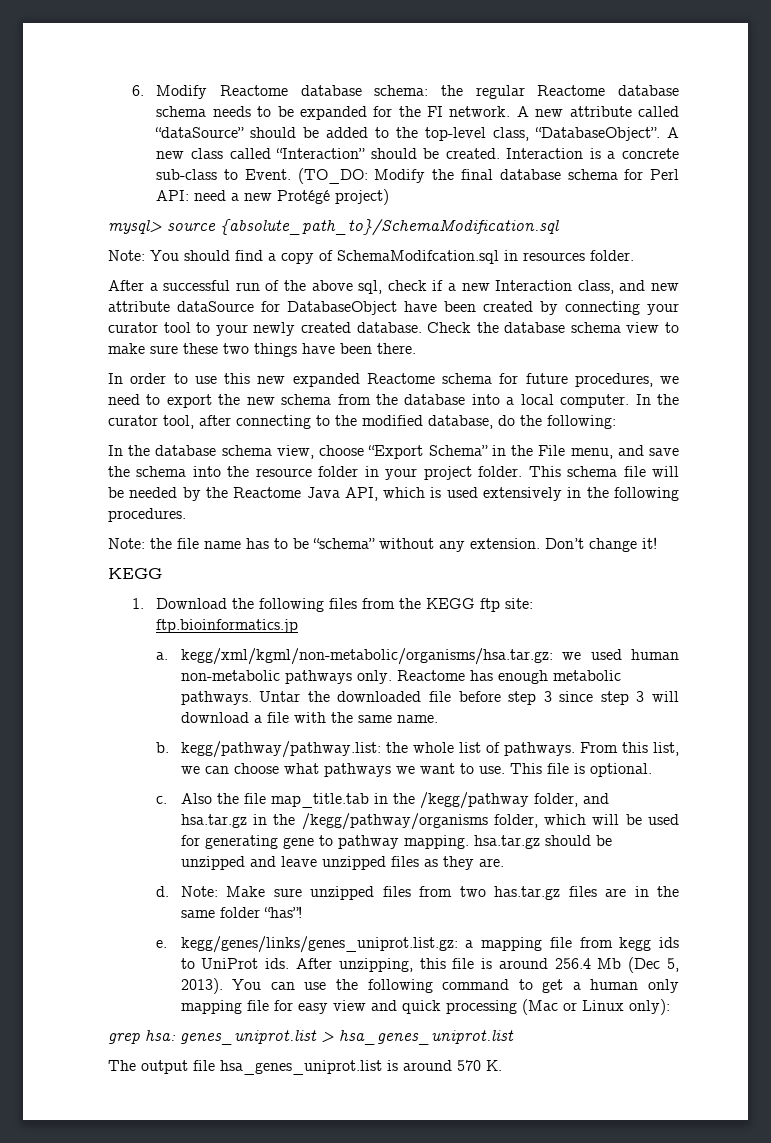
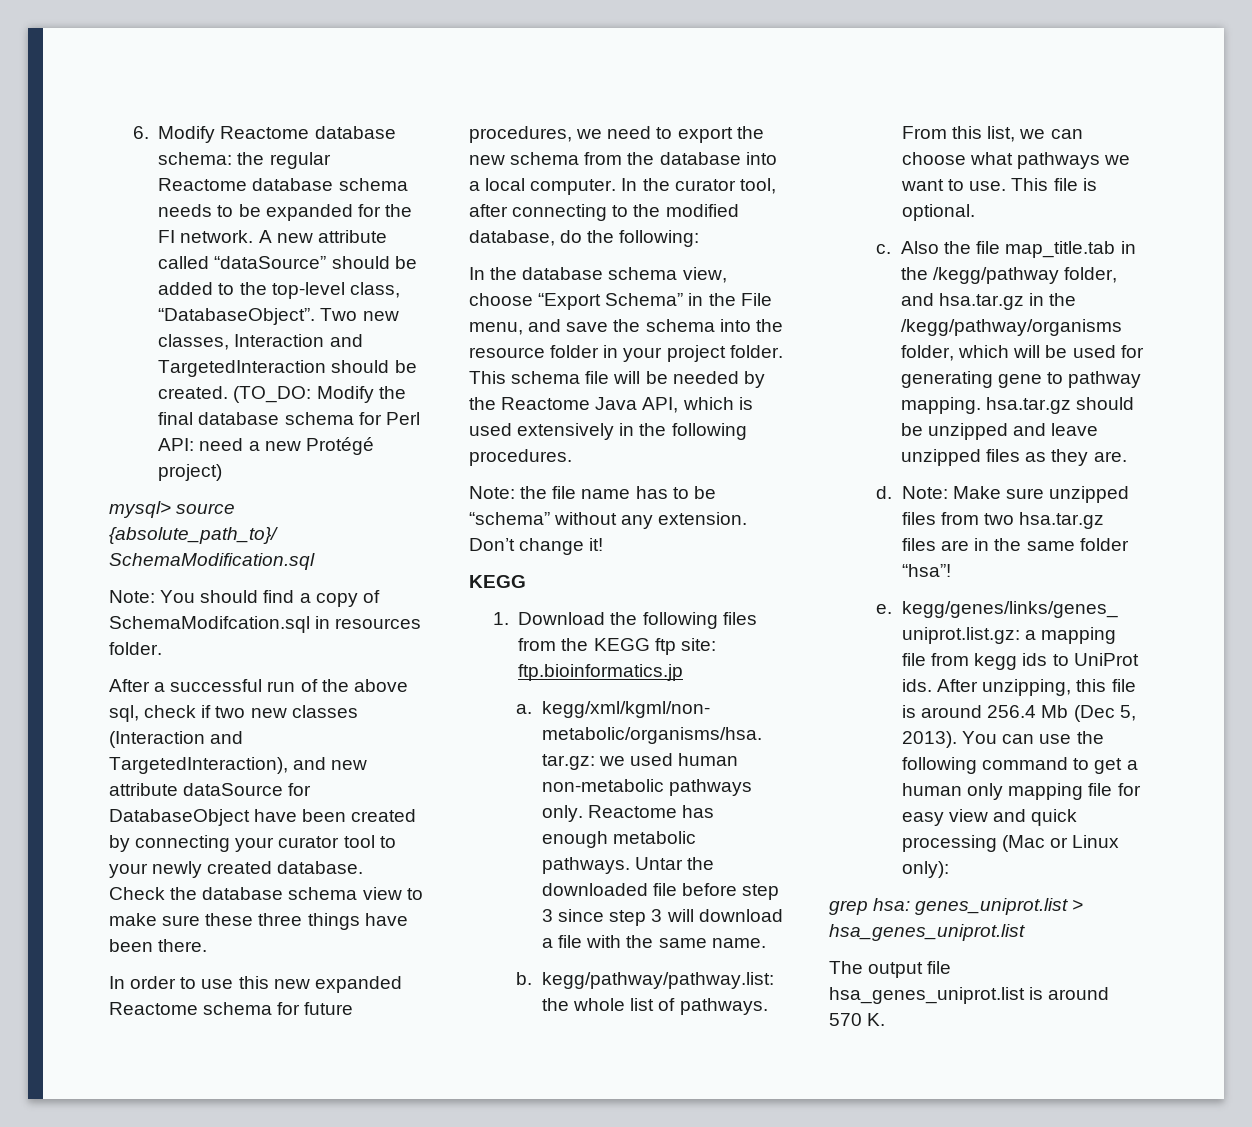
[667,127,679,138] [156,148,680,159] [156,169,291,180] A new class called “Interaction” should be created. Interaction is a concrete sub-class to Event. -> [320,308,399,321] [158,334,363,350] [158,360,417,377] [158,386,229,399] Two new classes, Interaction and TargetedInteraction should be created.
[448,280,614,294] a new Interaction class, -> [215,705,358,718] [109,731,244,748] [109,757,288,774] two new classes (Interaction and TargetedInteraction),
[223,343,249,354] two -> [258,913,303,926] three
[494,886,561,900] has.tar.gz -> [1019,512,1105,529] hsa.tar.gz
[263,906,302,918] “has”! -> [901,564,951,577] “hsa”!

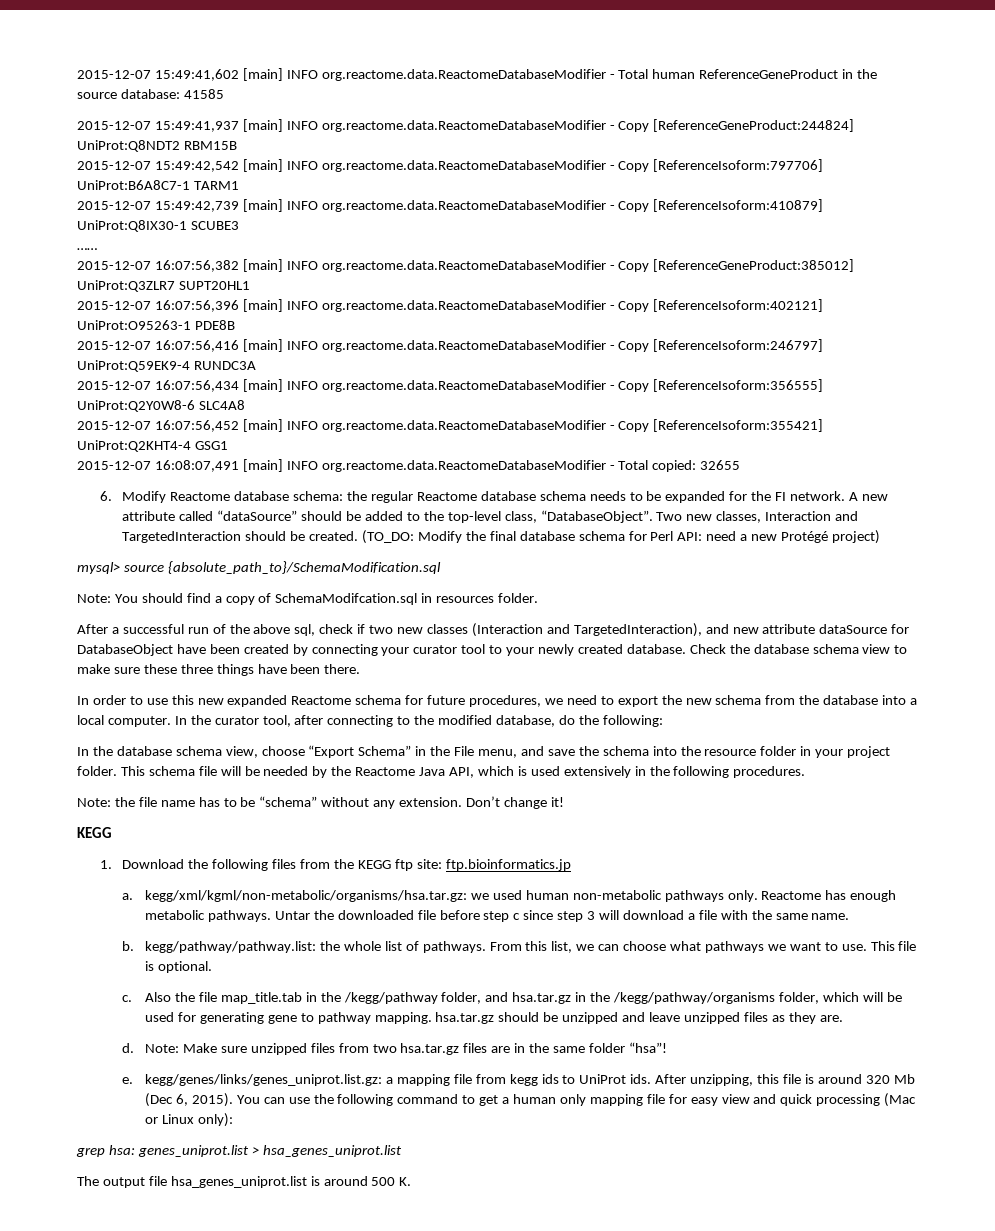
(132, 132) none -> [77,68,878,81] [77,89,224,99] [77,119,855,132] [77,140,237,152] [77,159,824,172] [77,180,239,190] [77,199,824,212] [77,220,239,232] [77,248,97,250] [77,259,855,272] [77,280,250,292] [77,299,824,312] [77,320,235,330] [77,339,824,352] [77,360,256,372] [77,379,824,392] [77,400,245,412] [77,419,824,432] [77,440,228,452] [77,459,741,472] 2015-12-07 15:49:41,602 [main] INFO org.reactome.data.ReactomeDatabaseModifier - Total human ReferenceGeneProduct in the source database: 41585 // 2015-12-07 15:49:41,937 [main] INFO org.reactome.data.ReactomeDatabaseModifier - Copy [ReferenceGeneProduct:244824] UniProt:Q8NDT2 RBM15B // 2015-12-07 15:49:42,542 [main] INFO org.reactome.data.ReactomeDatabaseModifier - Copy [ReferenceIsoform:797706] UniProt:B6A8C7-1 TARM1 // 2015-12-07 15:49:42,739 [main] INFO org.reactome.data.ReactomeDatabaseModifier - Copy [ReferenceIsoform:410879] UniProt:Q8IX30-1 SCUBE3 // …… // 2015-12-07 16:07:56,382 [main] INFO org.reactome.data.ReactomeDatabaseModifier - Copy [ReferenceGeneProduct:385012] UniProt:Q3ZLR7 SUPT20HL1 // 2015-12-07 16:07:56,396 [main] INFO org.reactome.data.ReactomeDatabaseModifier - Copy [ReferenceIsoform:402121] UniProt:O95263-1 PDE8B // 2015-12-07 16:07:56,416 [main] INFO org.reactome.data.ReactomeDatabaseModifier - Copy [ReferenceIsoform:246797] UniProt:Q59EK9-4 RUNDC3A // 2015-12-07 16:07:56,434 [main] INFO org.reactome.data.ReactomeDatabaseModifier - Copy [ReferenceIsoform:356555] UniProt:Q2Y0W8-6 SLC4A8 // 2015-12-07 16:07:56,452 [main] INFO org.reactome.data.ReactomeDatabaseModifier - Copy [ReferenceIsoform:355421] UniProt:Q2KHT4-4 GSG1 // 2015-12-07 16:08:07,491 [main] INFO org.reactome.data.ReactomeDatabaseModifier - Total copied: 32655 //
[541,909,553,922] 3 -> [513,913,521,920] c
[987,705,1037,718] 256.4 -> [865,1075,890,1084] 320
[1119,705,1136,721] [901,731,957,748] 5, 2013). -> [175,1093,233,1107] 6, 2015).
[829,1013,862,1026] 570 -> [371,1177,396,1186] 500

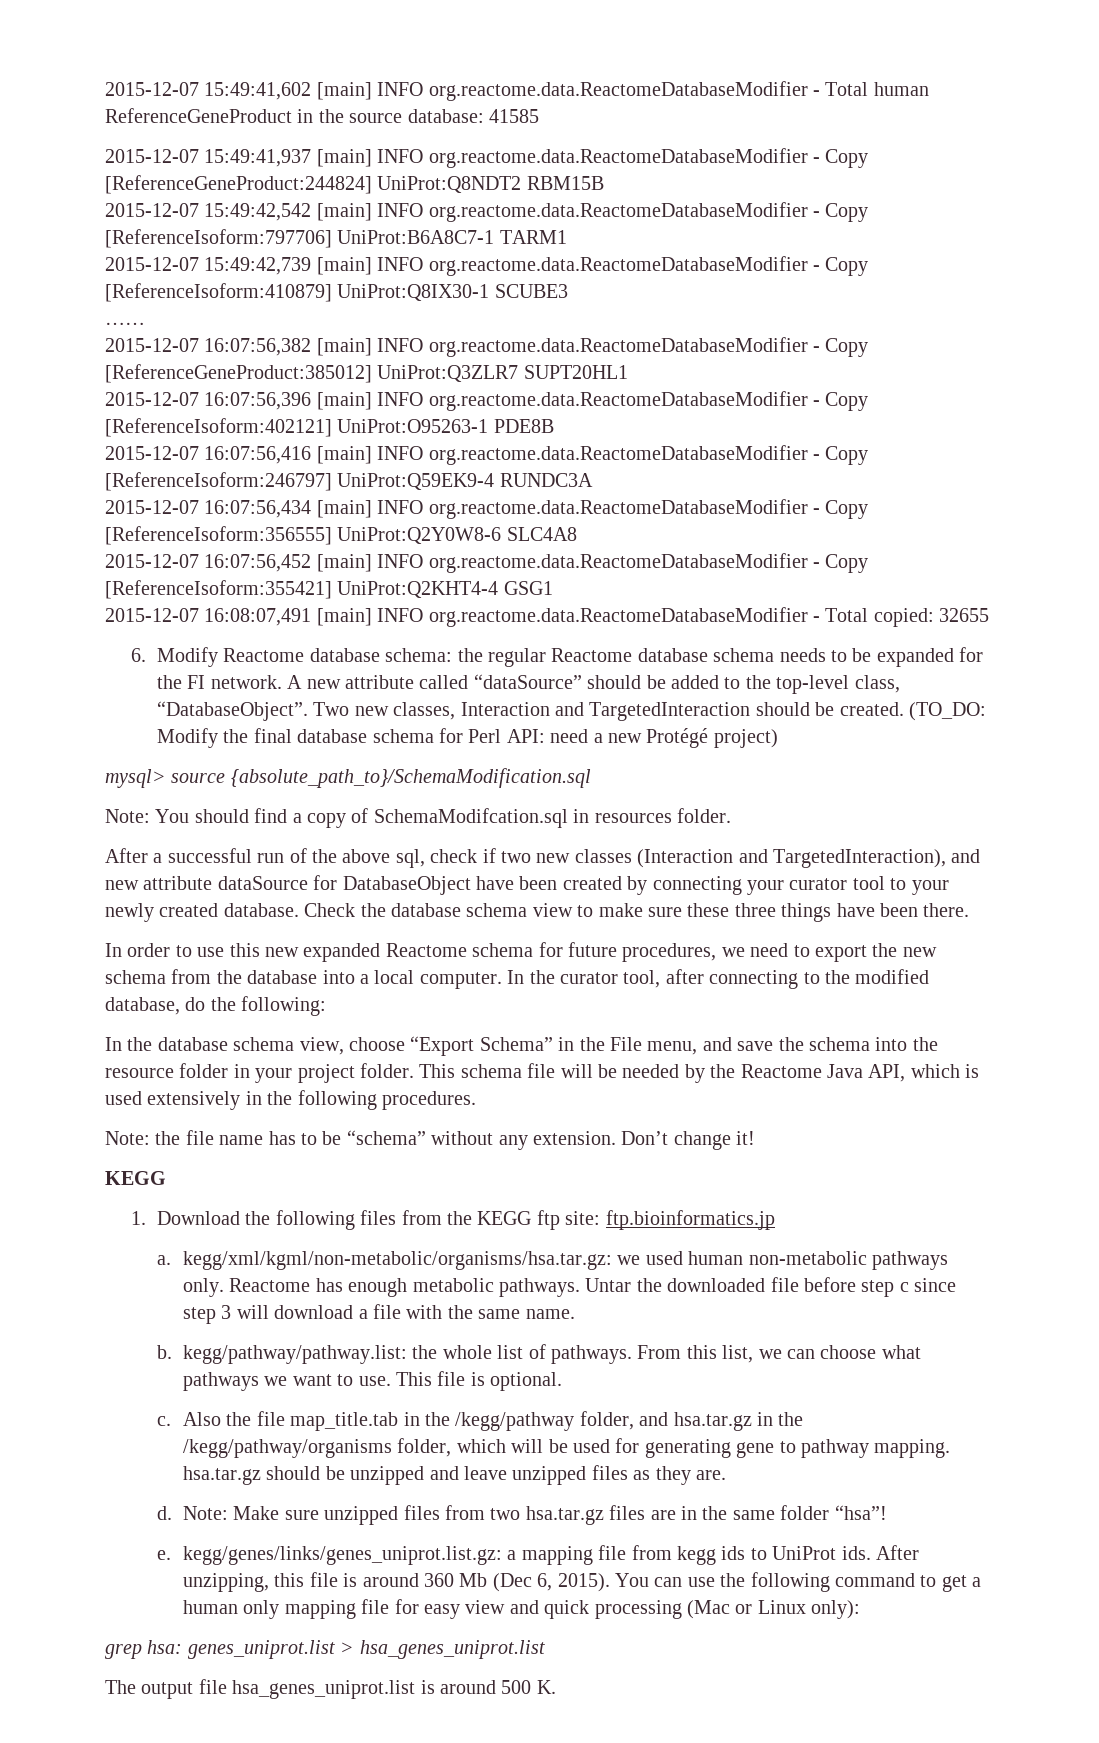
[865,1075,890,1084] 320 -> [424,1573,455,1587] 360

